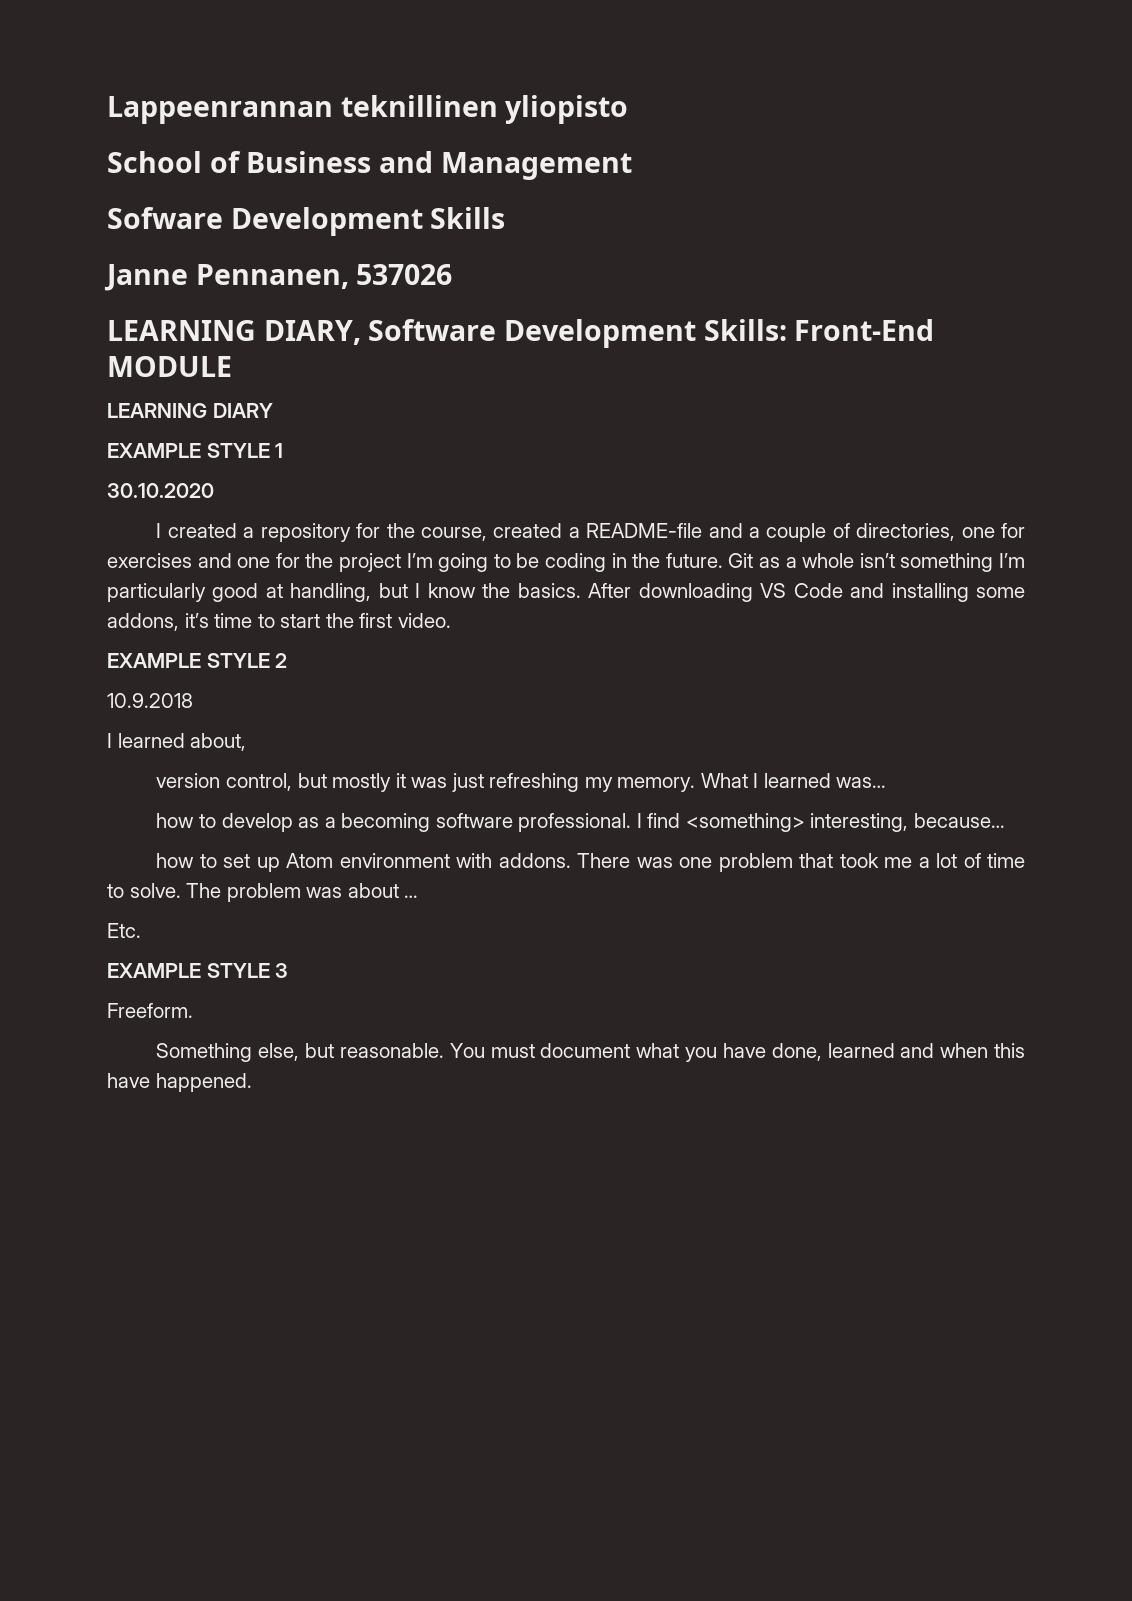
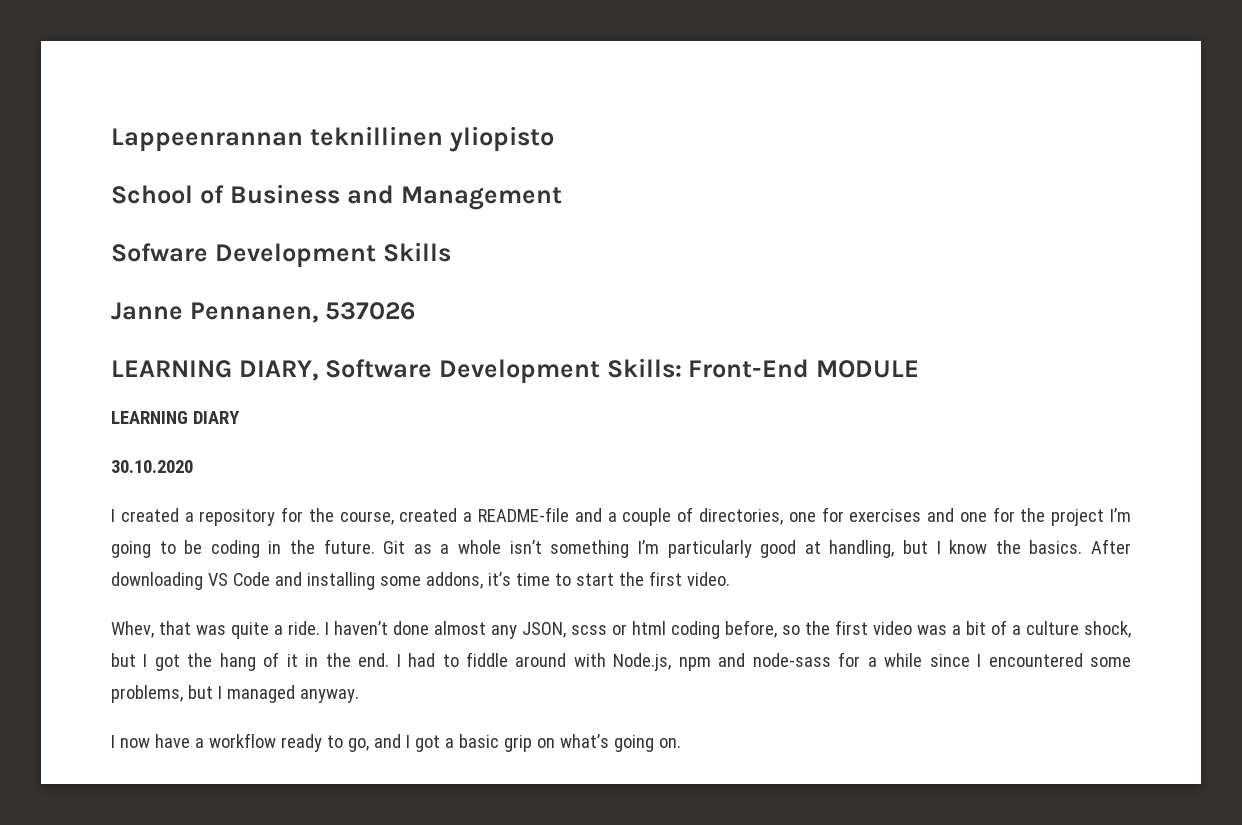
[107,443,284,458] // EXAMPLE STYLE 1 -> (240, 417) none
[107,653,288,668] [107,693,193,708] [107,733,247,751] [156,773,887,792] [156,813,1005,832] [156,853,1025,872] [107,883,419,902] [107,923,141,938] [107,963,289,978] [107,1003,193,1018] [156,1043,1025,1062] [107,1073,252,1092] EXAMPLE STYLE 2 // 10.9.2018 // I learned about, // version control, but mostly it was just refreshing my memory. What I learned was… // how to develop as a becoming software professional. I find <something> interesting, because… // how to set up Atom environment with addons. There was one problem that took me a lot of time to solve. The problem was about … // Etc. // EXAMPLE STYLE 3 // Freeform. // Something else, but reasonable. You must document what you have done, learned and when this have happened. -> [111,620,1131,639] [111,652,1131,671] [111,685,359,703] [111,733,681,752] Whev, that was quite a ride. I haven’t done almost any JSON, scss or html coding before, so the first video was a bit of a culture shock, but I got the hang of it in the end. I had to fiddle around with Node.js, npm and node-sass for a while since I encountered some problems, but I managed anyway. // I now have a workflow ready to go, and I got a basic grip on what’s going on.

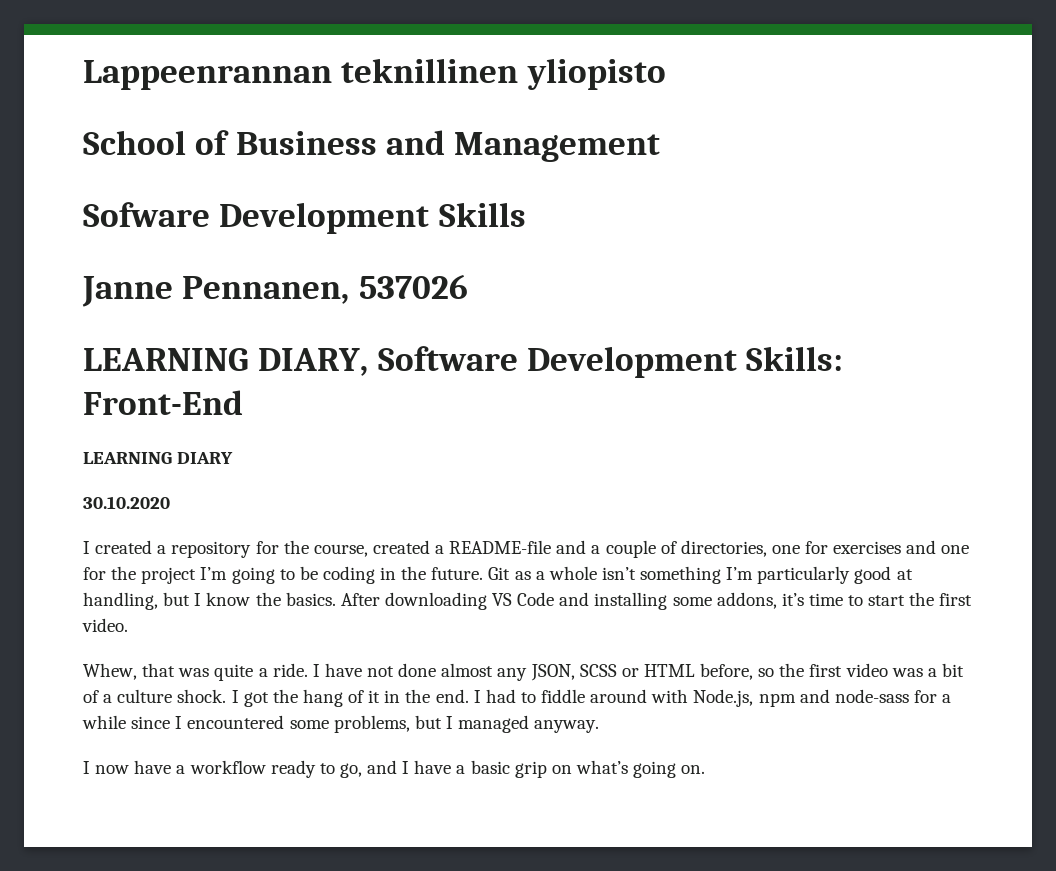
[816,360,920,378] MODULE -> (243, 402) none
[111,621,154,638] Whev, -> [83,663,137,680] Whew,
[334,621,388,635] haven’t -> [324,663,395,677] have not
[571,621,720,639] scss or html coding -> [579,664,695,677] SCSS or HTML
[1084,621,1131,638] [111,653,136,667] shock, but -> [177,689,227,703] shock.
[414,735,440,752] got -> [414,760,452,774] have

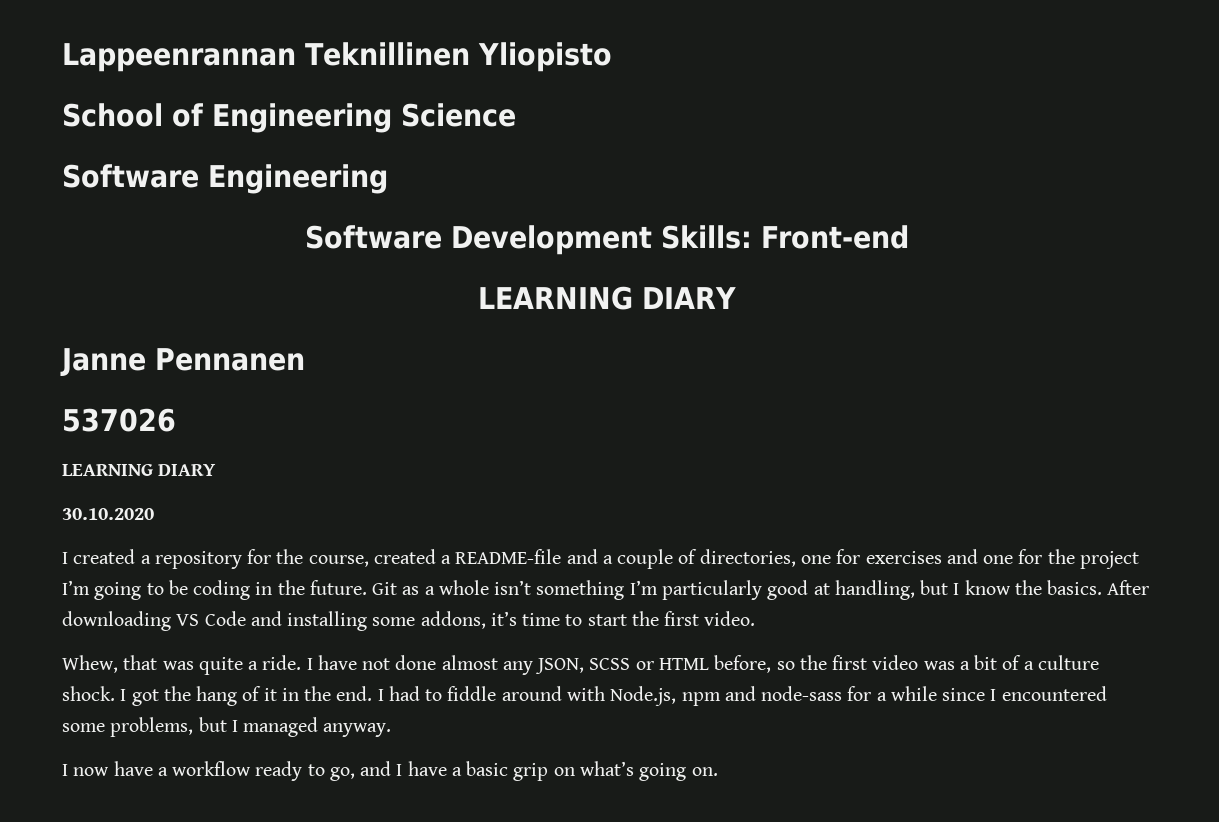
[341,58,666,90] teknillinen yliopisto -> [305,42,612,72] Teknillinen Yliopisto
[235,130,661,162] [83,202,526,234] [82,274,468,307] [83,346,844,378] [83,390,243,415] Business and Management // Sofware Development Skills // Janne Pennanen, 537026 // LEARNING DIARY, Software Development Skills: Front-End -> [212,103,516,133] [62,164,388,194] [304,225,910,255] [478,286,737,310] [60,348,305,376] [62,408,176,432] Engineering Science // Software Engineering // Software Development Skills: Front-end // LEARNING DIARY // Janne Pennanen // 537026

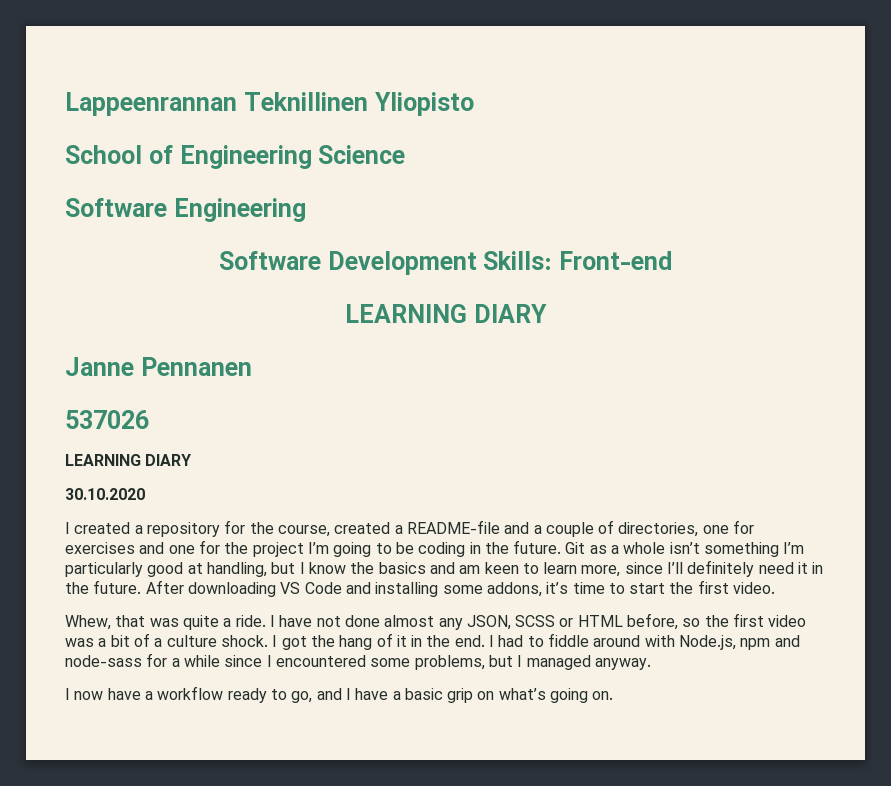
[1047,580,1103,595] basics. -> [378,560,824,577] [65,580,142,594] basics and am keen to learn more, since I’ll definitely need it in the future.

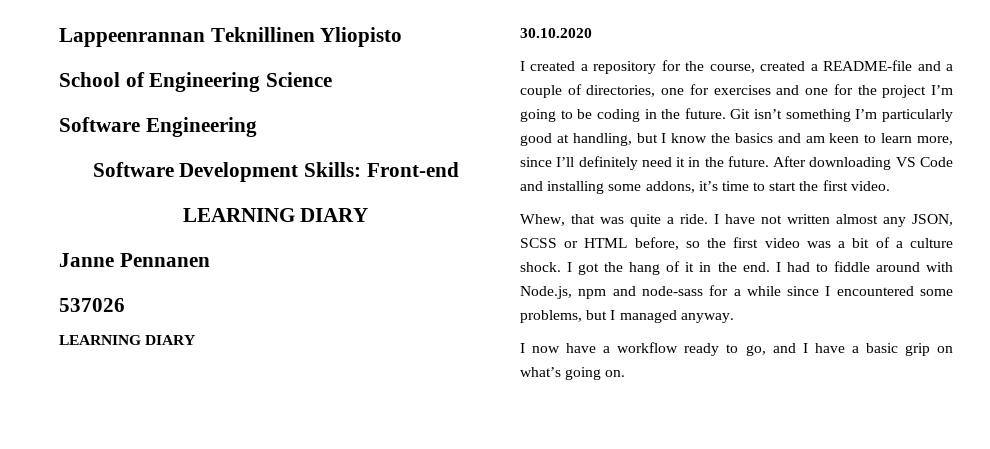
[589,542,666,554] as a whole -> (751, 114) none
[344,615,380,627] done -> [787,214,830,224] written

